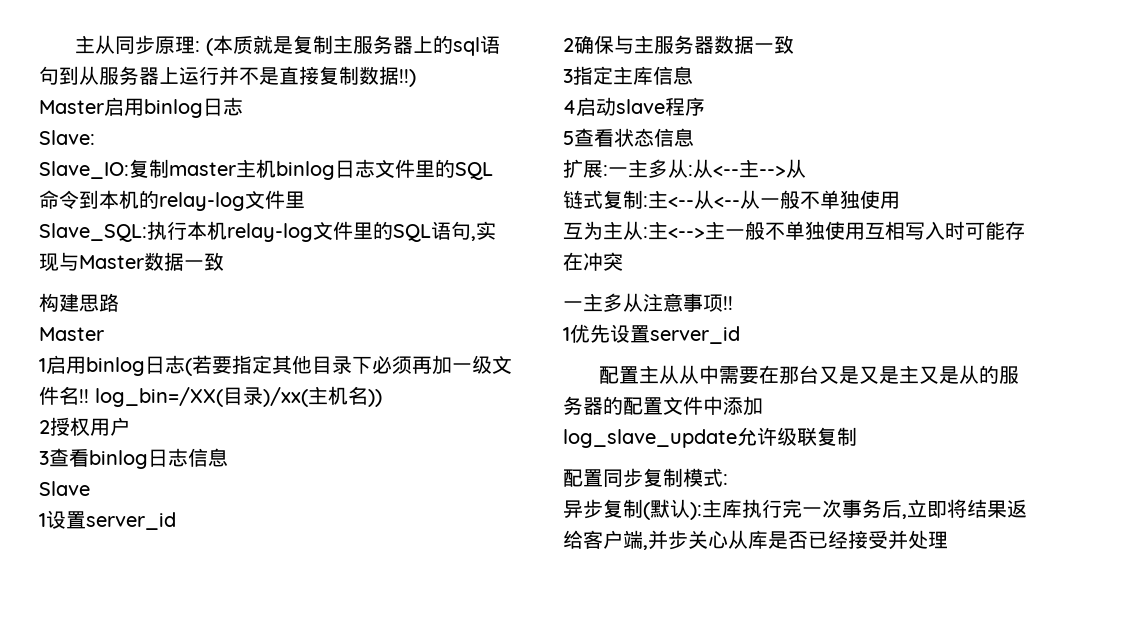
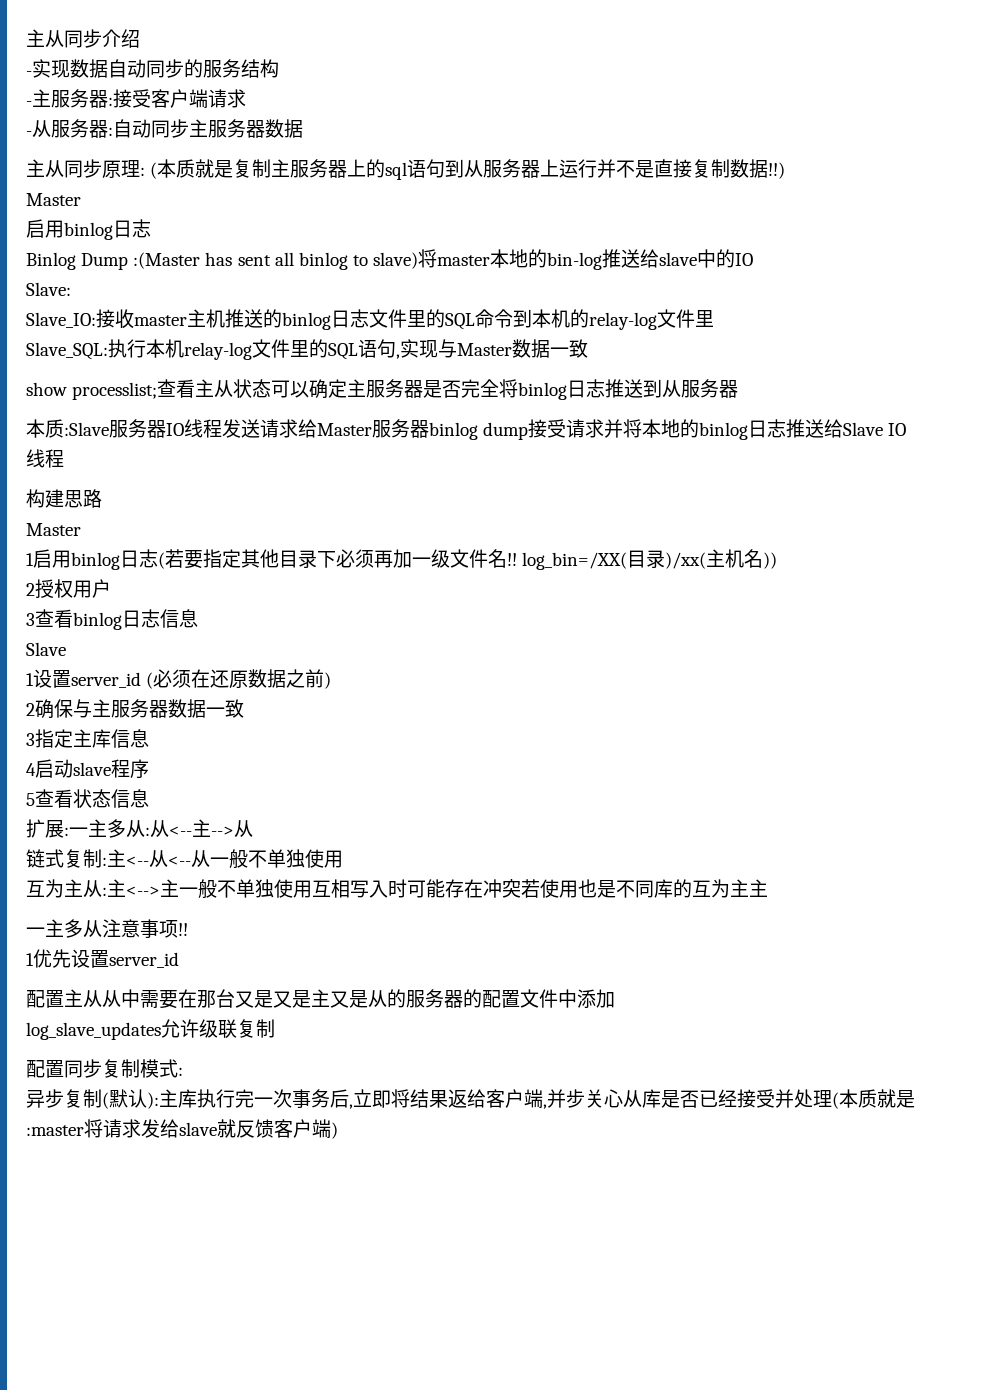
[74,35,155,55] 主从同步 -> [26,29,140,48] [26,59,279,78] [26,89,246,108] [26,119,303,138] [26,159,102,178] 主从同步介绍 // -实现数据自动同步的服务结构 // -主服务器:接受客户端请求 // -从服务器:自动同步主服务器数据 // 主从同步
[104,97,243,118] 启用binlog日志 -> [26,219,151,240] [26,249,754,270] // 启用binlog日志 // Binlog Dump :(Master has sent all binlog to slave)将master本地的bin-log推送给slave中的IO
[129,159,169,178] 复制 -> [96,309,134,329] 接收
(276, 168) none -> [225,309,282,328] 推送的
(224, 261) none -> [26,379,739,400] [26,419,907,440] [26,449,64,468] // show processlist;查看主从状态可以确定主服务器是否完全将binlog日志推送到从服务器 // 本质:Slave服务器IO线程发送请求给Master服务器binlog dump接受请求并将本地的binlog日志推送给Slave IO线程
(176, 521) none -> [146,669,332,689] (必须在还原数据之前)
(623, 261) none -> [521,879,768,898] 若使用也是不同库的互为主主
[563,429,737,448] log_slave_update -> [26,1022,161,1040] log_slave_updates
(948, 540) none -> [832,1089,915,1109] [26,1119,338,1139] (本质就是:master将请求发给slave就反馈客户端)

